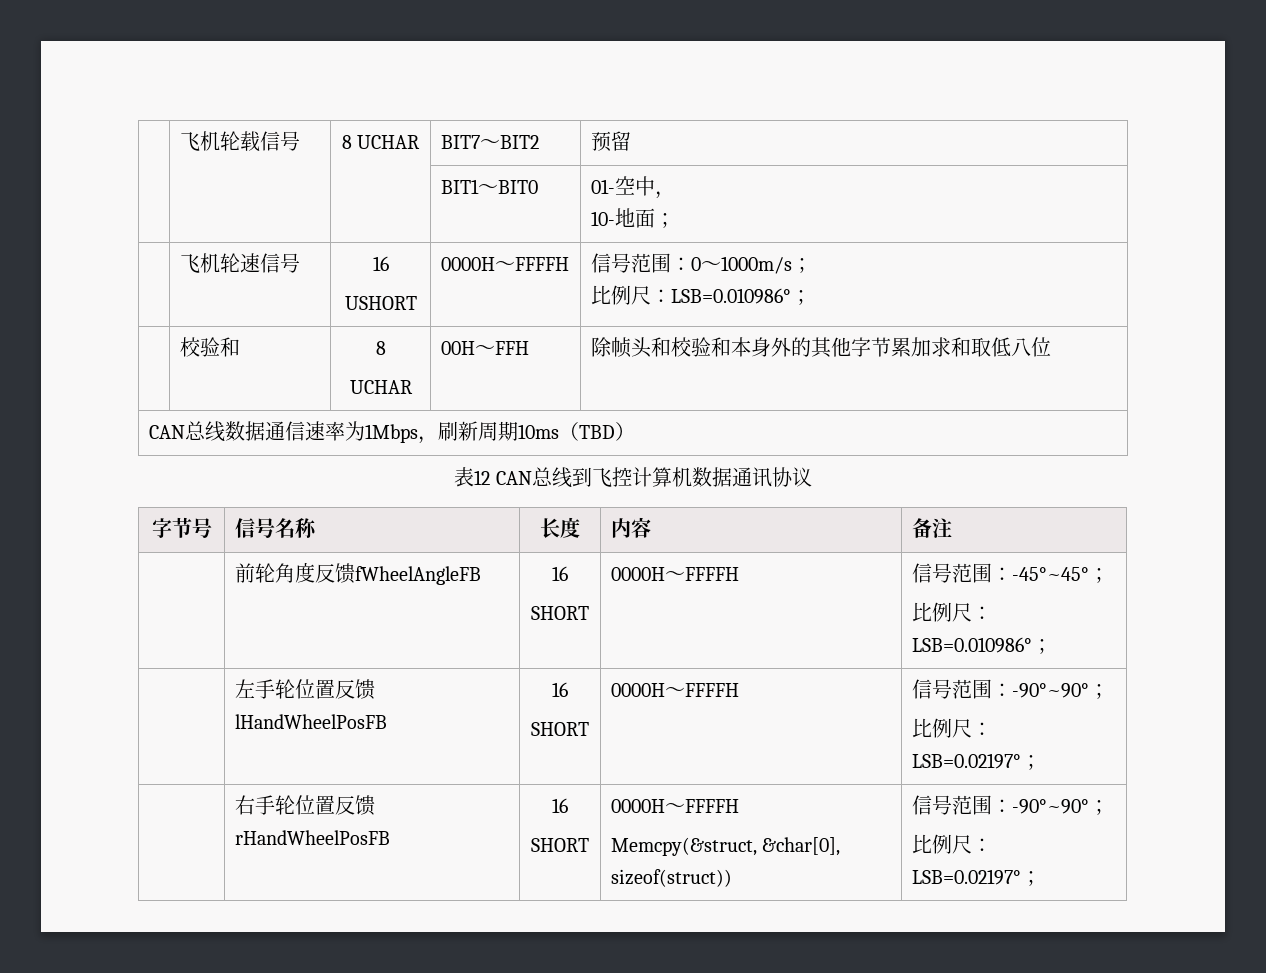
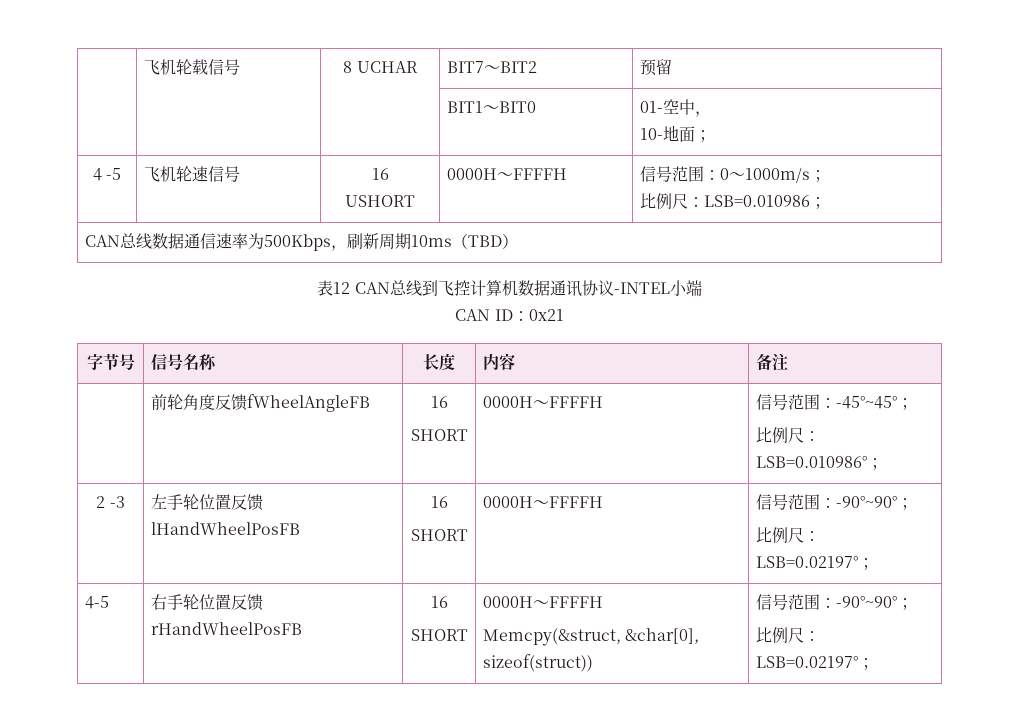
(675, 220) none -> [92,168,122,181] 4 -5
[670,288,811,305] [179,337,240,357] [375,341,386,355] [349,380,413,394] [440,341,529,355] [590,337,1051,358] LSB=0.010986°； // | 校验和 | 8 // UCHAR | 00H～FFH | 除帧头和校验和本身外的其他字节累加求和取低八位 -> [703,195,826,209] LSB=0.010986；
[364,424,418,443] 1Mbps -> [263,234,331,251] 500Kbps
(812, 477) none -> [613,280,702,296] [455,309,564,321] -INTEL小端 // CAN ID：0x21
(1052, 646) none -> [96,496,125,508] 2 -3
(1041, 762) none -> [84,596,109,609] 4-5

